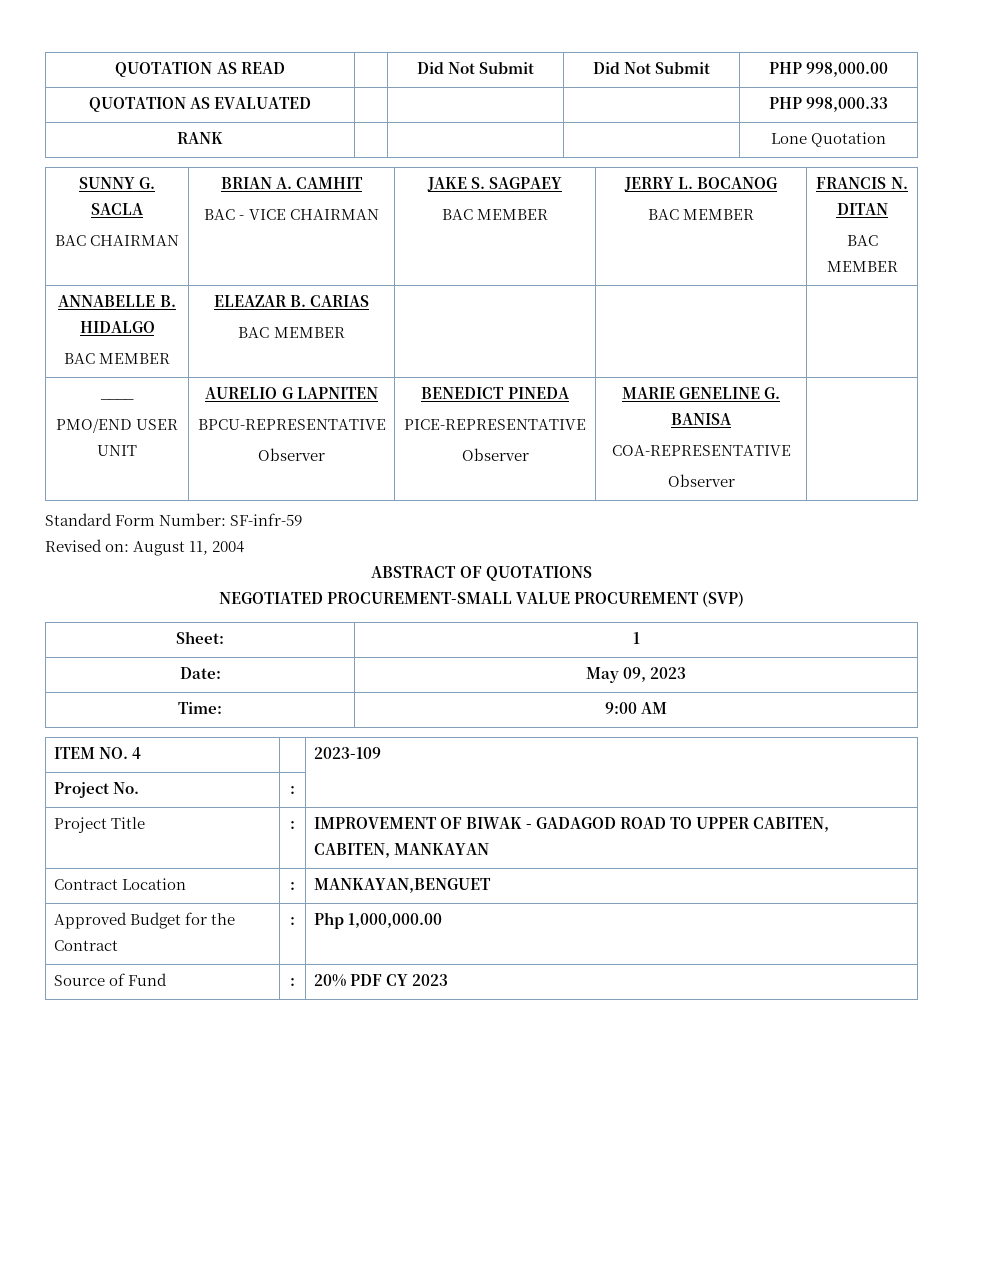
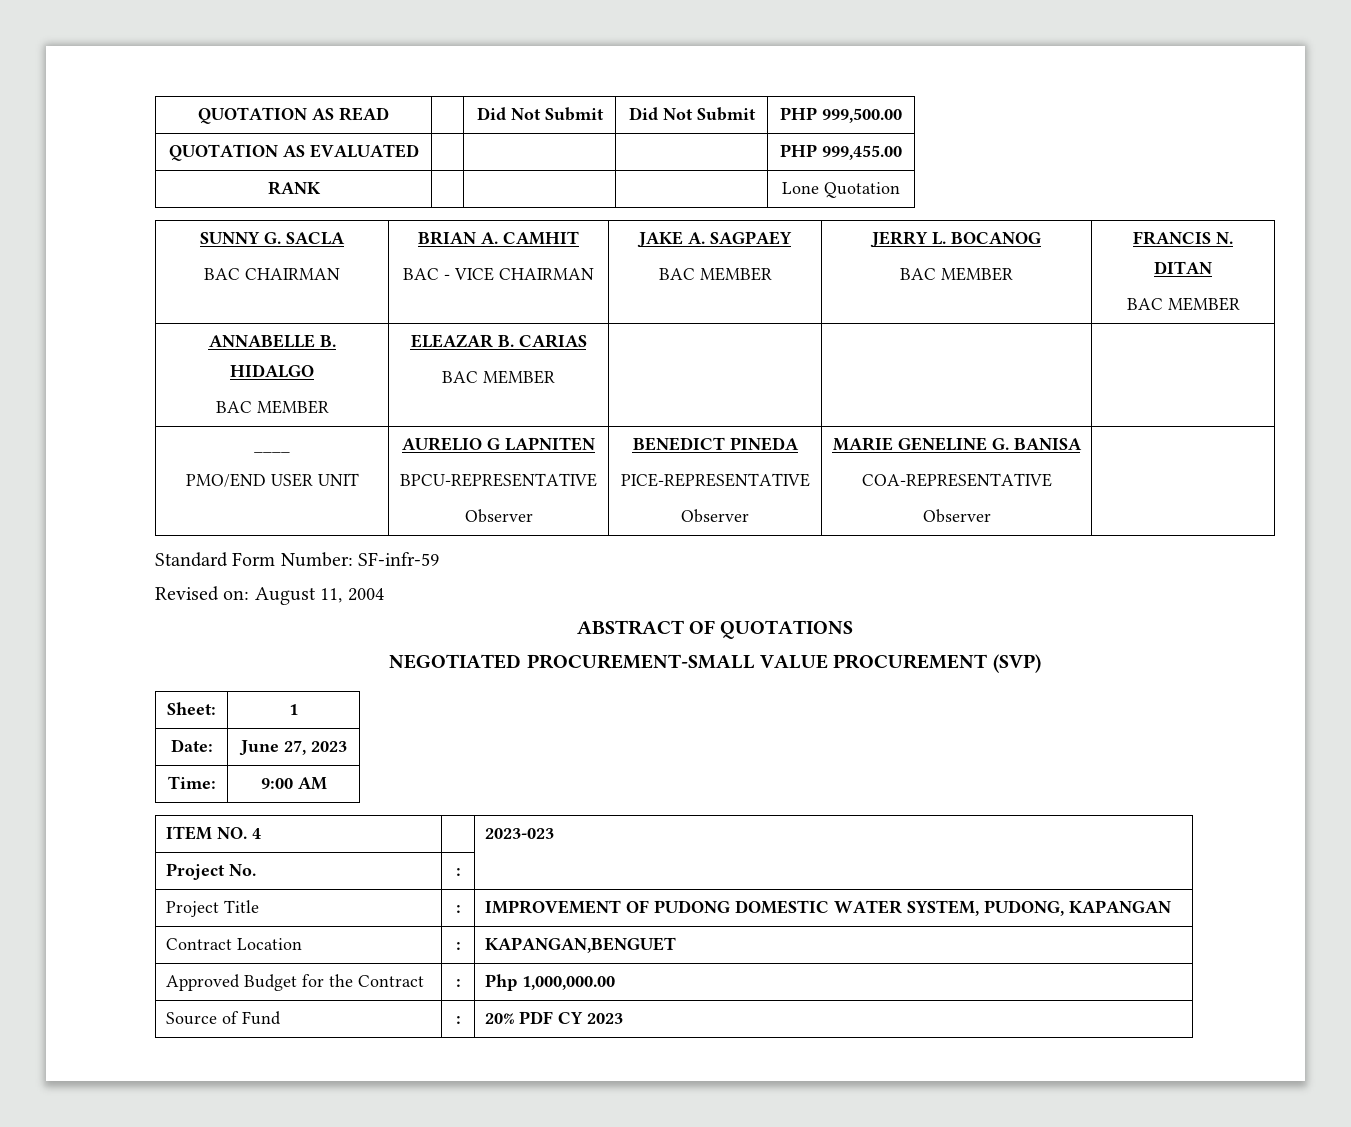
[806,62,889,77] 998,000.00 -> [822,108,902,123] 999,500.00
[806,97,889,112] 998,000.33 -> [822,145,902,160] 999,455.00
[471,177,485,189] S. -> [688,232,705,244] A.
[585,667,646,683] May 09, -> [238,740,306,756] June 27,
[313,747,381,759] 2023-109 -> [485,828,555,839] 2023-023
[466,817,830,832] [313,843,490,858] BIWAK - GADAGOD ROAD TO UPPER CABITEN, CABITEN, MANKAYAN -> [654,900,1172,916] PUDONG DOMESTIC WATER SYSTEM, PUDONG, KAPANGAN
[313,878,491,893] MANKAYAN,BENGUET -> [485,937,677,953] KAPANGAN,BENGUET

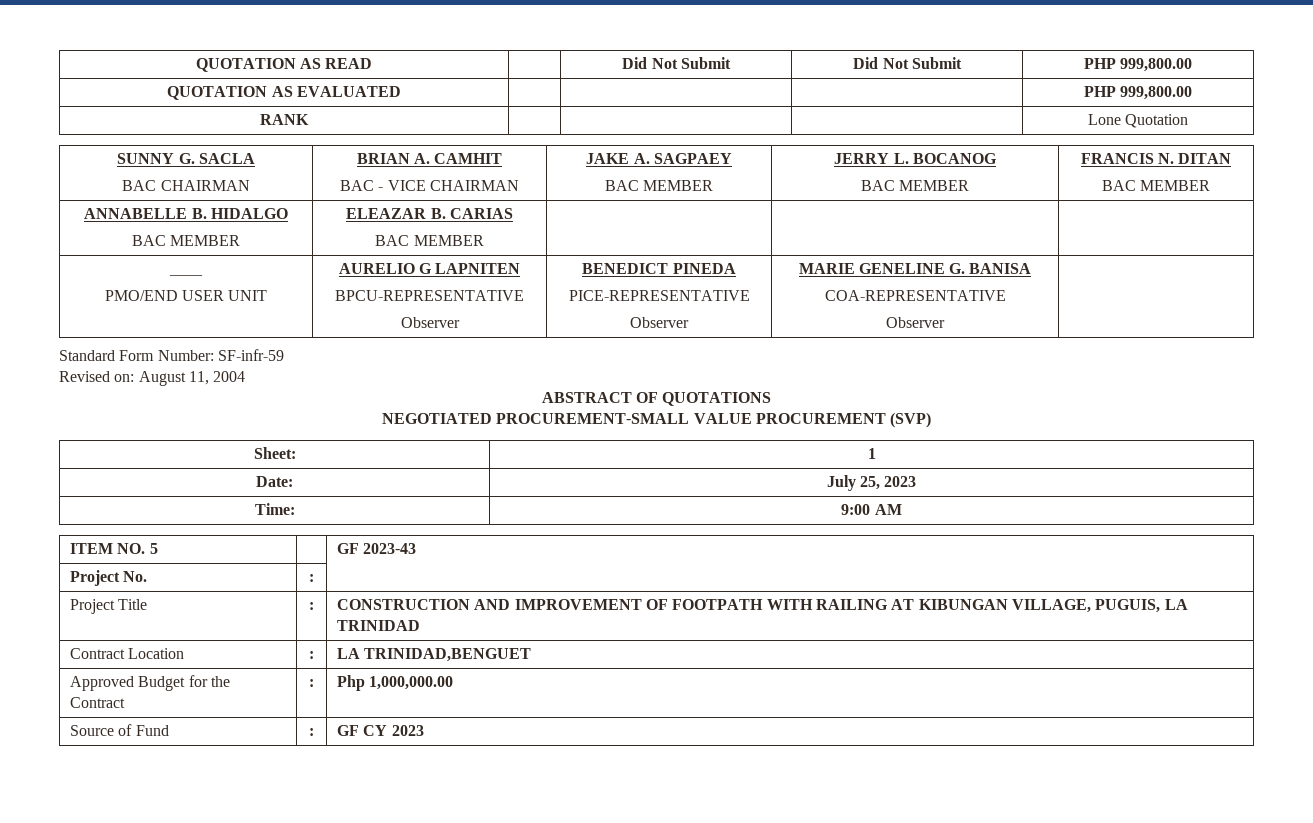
[822,108,902,123] 999,500.00 -> [1120,58,1193,72] 999,800.00
[822,145,902,160] 999,455.00 -> [1120,86,1193,100] 999,800.00
[238,740,306,756] June 27, -> [826,475,880,491] July 25,
[252,828,262,839] [485,828,555,839] 4 | | 2023-023 -> [149,543,158,554] [337,543,417,554] 5 | | GF 2023-43
[485,900,1172,916] IMPROVEMENT OF PUDONG DOMESTIC WATER SYSTEM, PUDONG, KAPANGAN -> [337,599,1188,613] [337,620,421,631] CONSTRUCTION AND IMPROVEMENT OF FOOTPATH WITH RAILING AT KIBUNGAN VILLAGE, PUGUIS, LA TRINIDAD
[485,937,677,953] KAPANGAN,BENGUET -> [337,648,532,662] LA TRINIDAD,BENGUET
[485,1011,554,1024] 20% PDF -> [337,725,360,736] GF

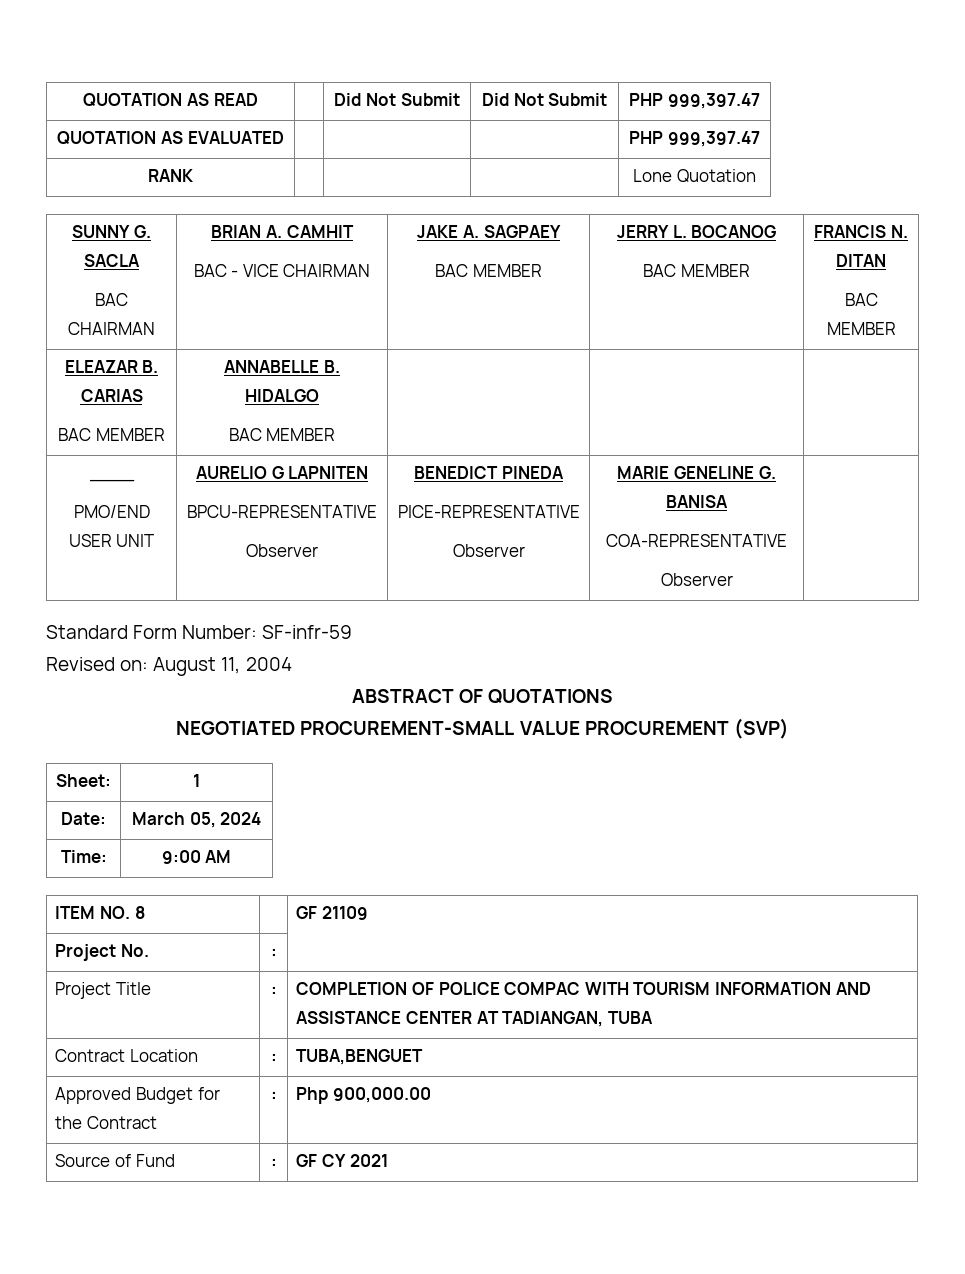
[1120,58,1193,72] 999,800.00 -> [667,93,760,109] 999,397.47
[1120,86,1193,100] 999,800.00 -> [667,131,760,147] 999,397.47
[84,208,288,219] [131,235,241,246] [346,208,513,219] ANNABELLE B. HIDALGO // BAC MEMBER | ELEAZAR B. CARIAS -> [64,360,159,373] [80,389,143,402] [58,428,165,441] [224,360,340,373] [245,389,319,402] ELEAZAR B. CARIAS // BAC MEMBER | ANNABELLE B. HIDALGO
[826,475,917,491] July 25, 2023 -> [131,812,262,828] March 05, 2024
[149,543,158,554] [337,543,417,554] 5 | | GF 2023-43 -> [134,906,145,919] [296,906,369,920] 8 | | GF 21109
[337,599,1188,613] [337,620,421,631] CONSTRUCTION AND IMPROVEMENT OF FOOTPATH WITH RAILING AT KIBUNGAN VILLAGE, PUGUIS, LA TRINIDAD -> [296,982,871,995] [296,1011,653,1027] COMPLETION OF POLICE COMPAC WITH TOURISM INFORMATION AND ASSISTANCE CENTER AT TADIANGAN, TUBA
[337,648,532,662] LA TRINIDAD,BENGUET -> [296,1049,424,1065] TUBA,BENGUET
[369,676,454,690] 1,000,000.00 -> [333,1087,432,1103] 900,000.00
[391,725,424,736] 2023 -> [349,1154,388,1167] 2021

